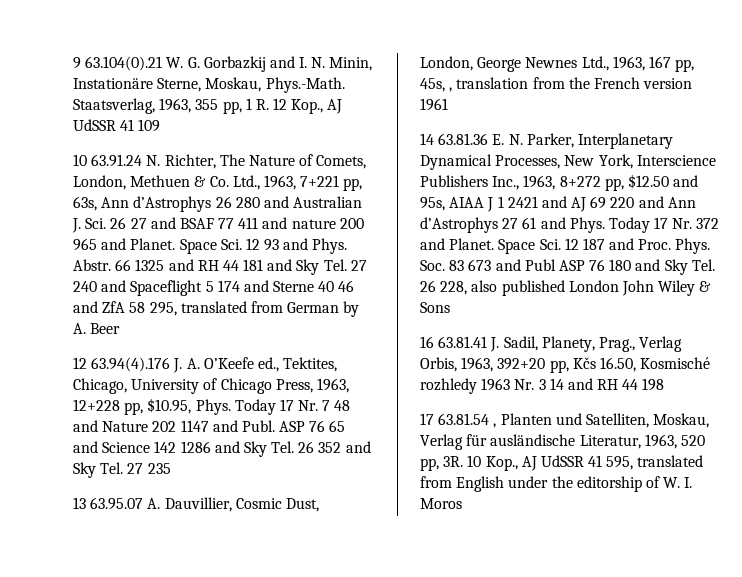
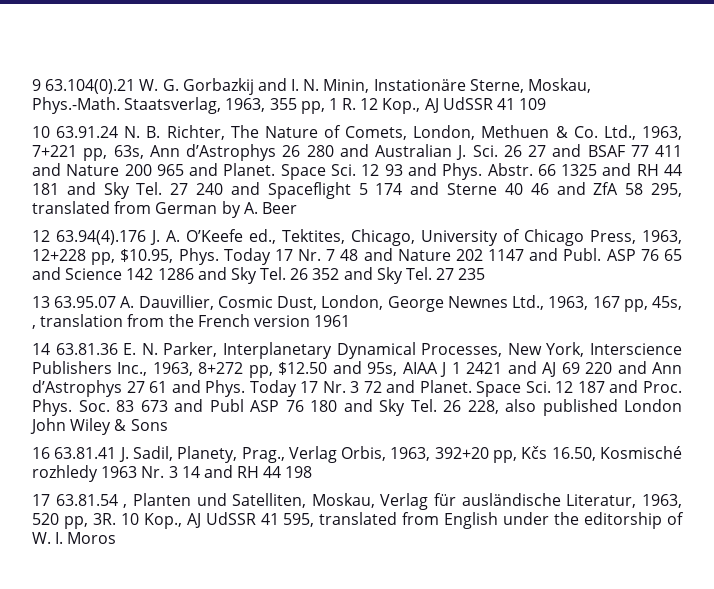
(161, 160) none -> [146,126,161,138] B.
[291,219,336,229] nature -> [66,164,120,176] Nature
[696,218,720,229] 372 -> [350,381,382,393] 3 72

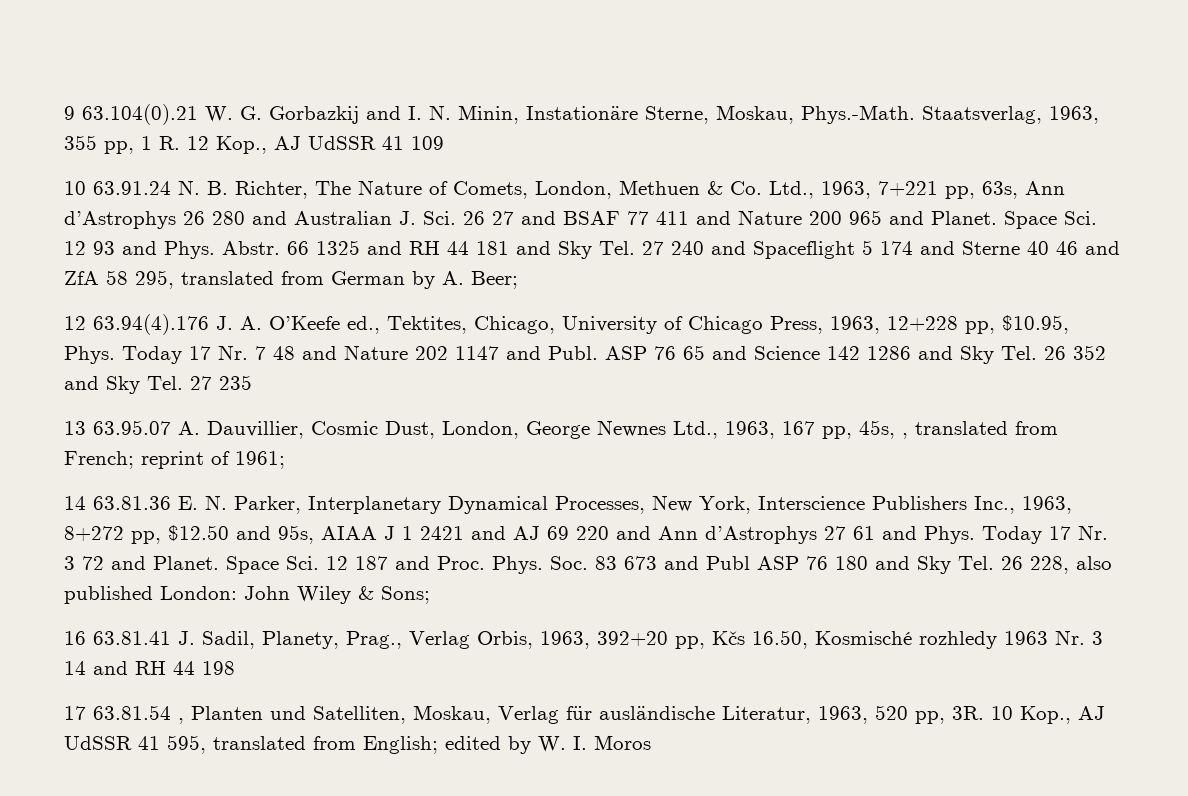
[261,202,297,214] Beer -> [471,271,518,289] Beer;
[40,314,351,327] translation from the French version 1961 -> [915,421,1058,435] [64,451,285,469] translated from French; reprint of 1961;
[624,399,682,412] London -> [160,586,237,600] London:
[130,419,168,431] Sons -> [381,586,430,604] Sons;
[444,512,684,529] English under the editorship of -> [363,736,531,754] English; edited by

